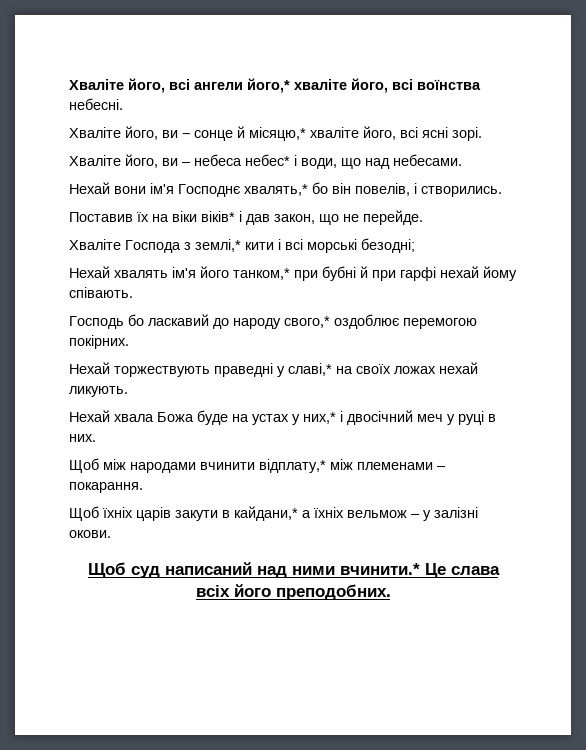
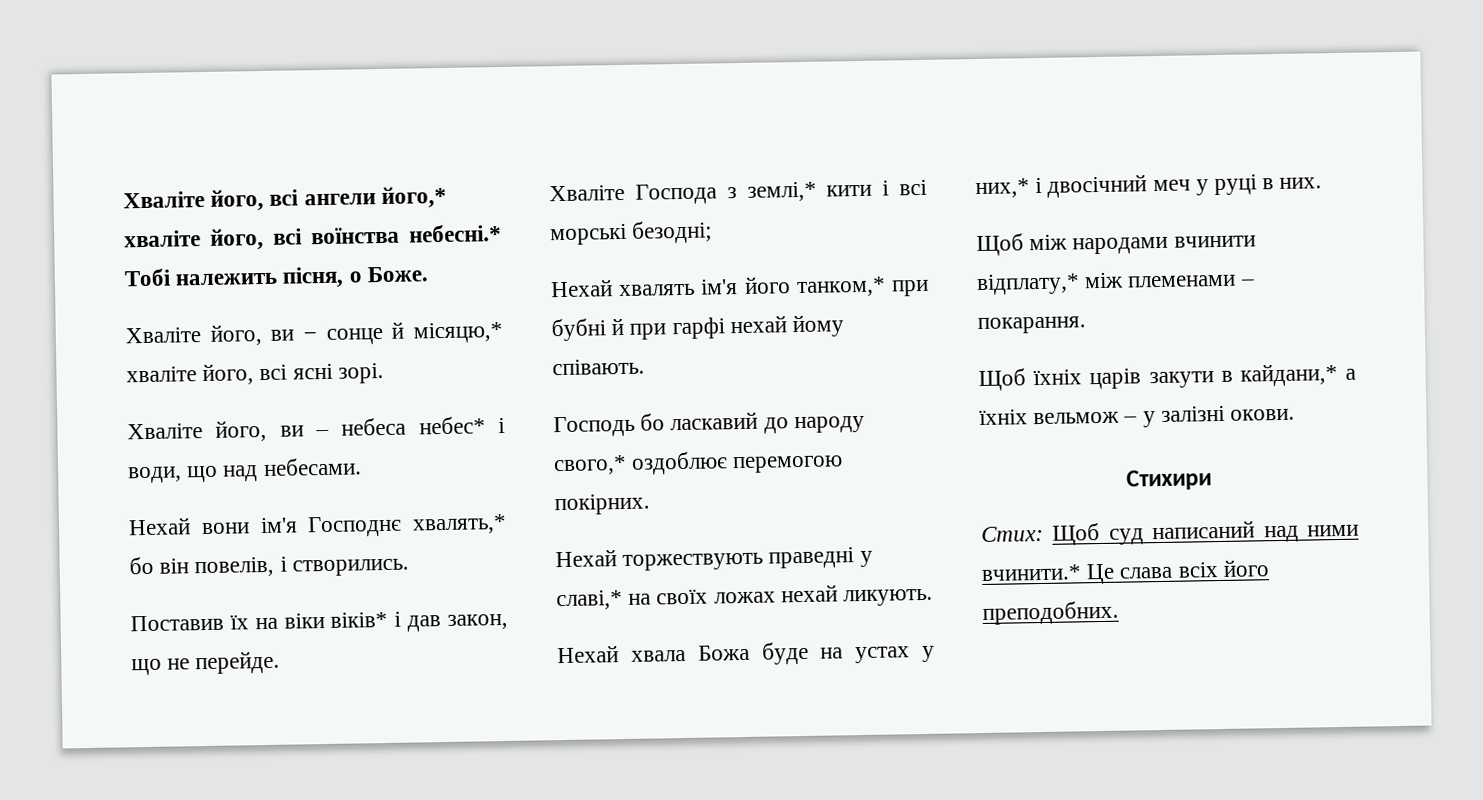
[69,98,123,110] небесні. -> [409,224,502,243] [124,266,428,289] небесні.* Тобі належить пісня, о Боже.
(111, 534) none -> [1126,469,1212,491] [981,525,1044,543] Стихири // Стих:

